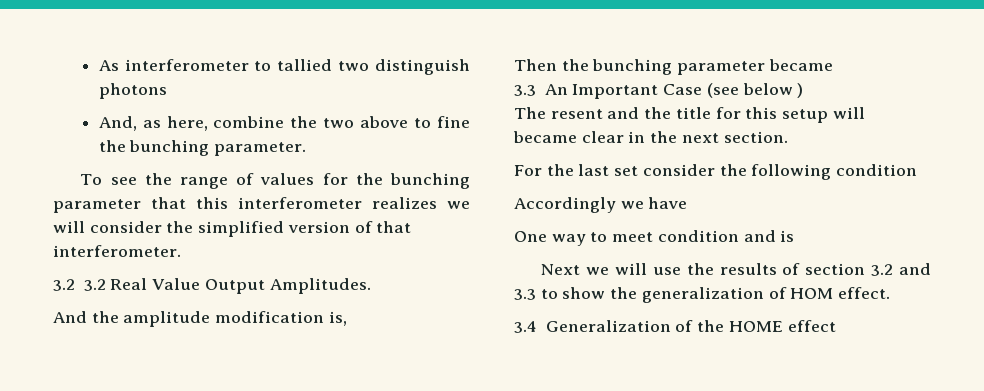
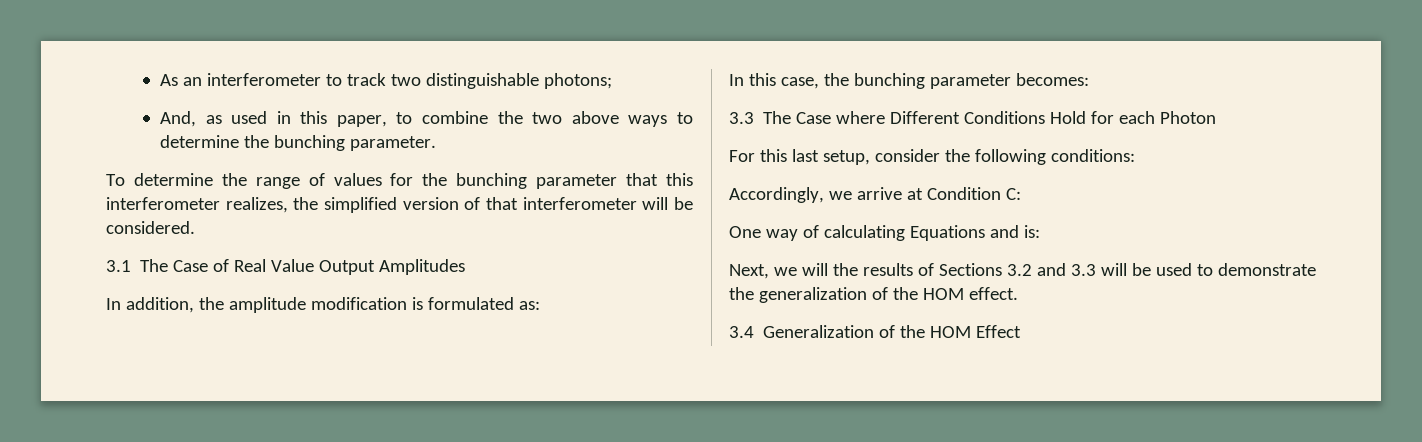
(119, 65) none -> [182,77,202,86] an
[277,59,470,75] [98,83,167,99] [98,116,208,131] tallied two distinguish photons // And, as here, -> [346,73,612,89] [159,111,413,127] track two distinguishable photons; // And, as used in this paper, to
[414,116,470,128] to fine -> [628,112,694,127] [159,135,239,148] ways to determine
[110,177,137,185] see -> [133,173,213,186] determine
[372,197,470,209] [53,221,162,233] realizes we will consider -> [225,197,288,213] realizes,
[53,245,181,257] [53,278,371,294] [53,311,347,327] [514,59,833,75] [514,83,804,99] [514,107,865,123] [513,131,788,143] [514,164,918,180] [514,197,688,213] [514,230,795,246] [541,263,681,275] interferometer. // 3.2 3.2 Real Value Output Amplitudes. // And the amplitude modification is, // Then the bunching parameter became // 3.3 An Important Case (see below ) // The resent and the title for this setup will became clear in the next section. // For the last set consider the following condition // Accordingly we have // One way to meet condition and is // Next we will use -> [522,197,693,210] [106,221,195,234] [106,259,466,275] [106,297,540,313] [729,73,1089,89] [729,111,1217,124] [729,149,1135,165] [729,187,1021,203] [729,225,1040,241] [729,263,828,279] interferometer will be considered. // 3.1 The Case of Real Value Output Amplitudes // In addition, the amplitude modification is formulated as: // In this case, the bunching parameter becomes: // 3.3 The Case where Different Conditions Hold for each Photon // For this last setup, consider the following conditions: // Accordingly, we arrive at Condition C: // One way of calculating Equations and is: // Next, we will
[805,263,866,275] section -> [939,263,1002,276] Sections
[540,287,606,299] to show -> [1101,263,1316,276] will be used to demonstrate
(787, 293) none -> [892,287,918,300] the
[728,320,836,332] HOME effect -> [930,325,1022,338] HOM Effect

